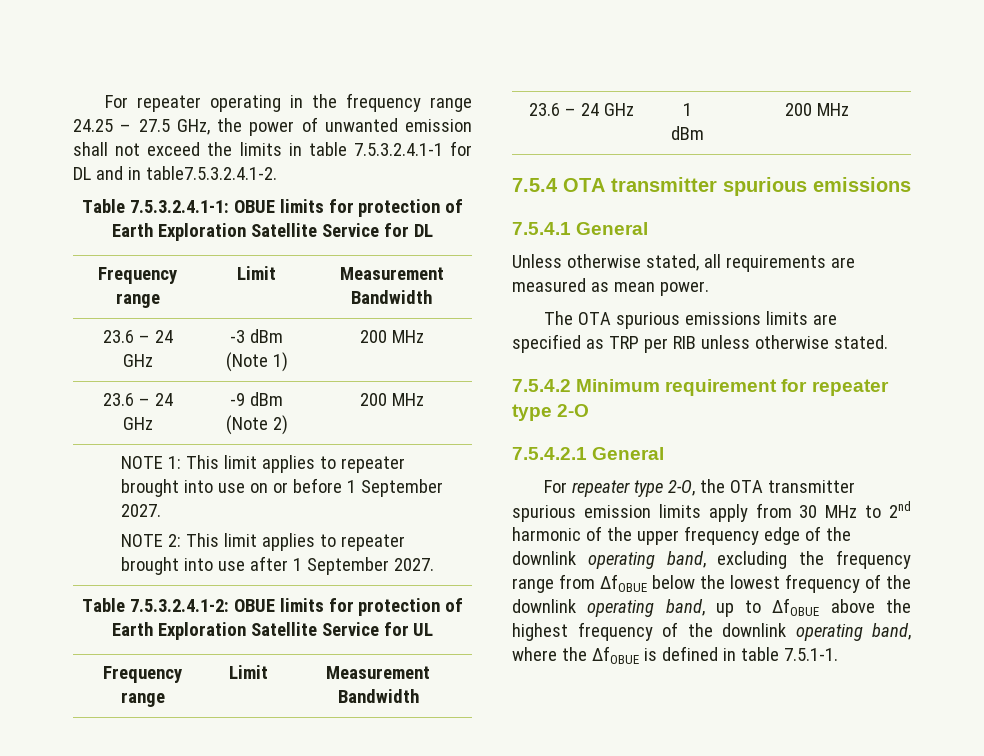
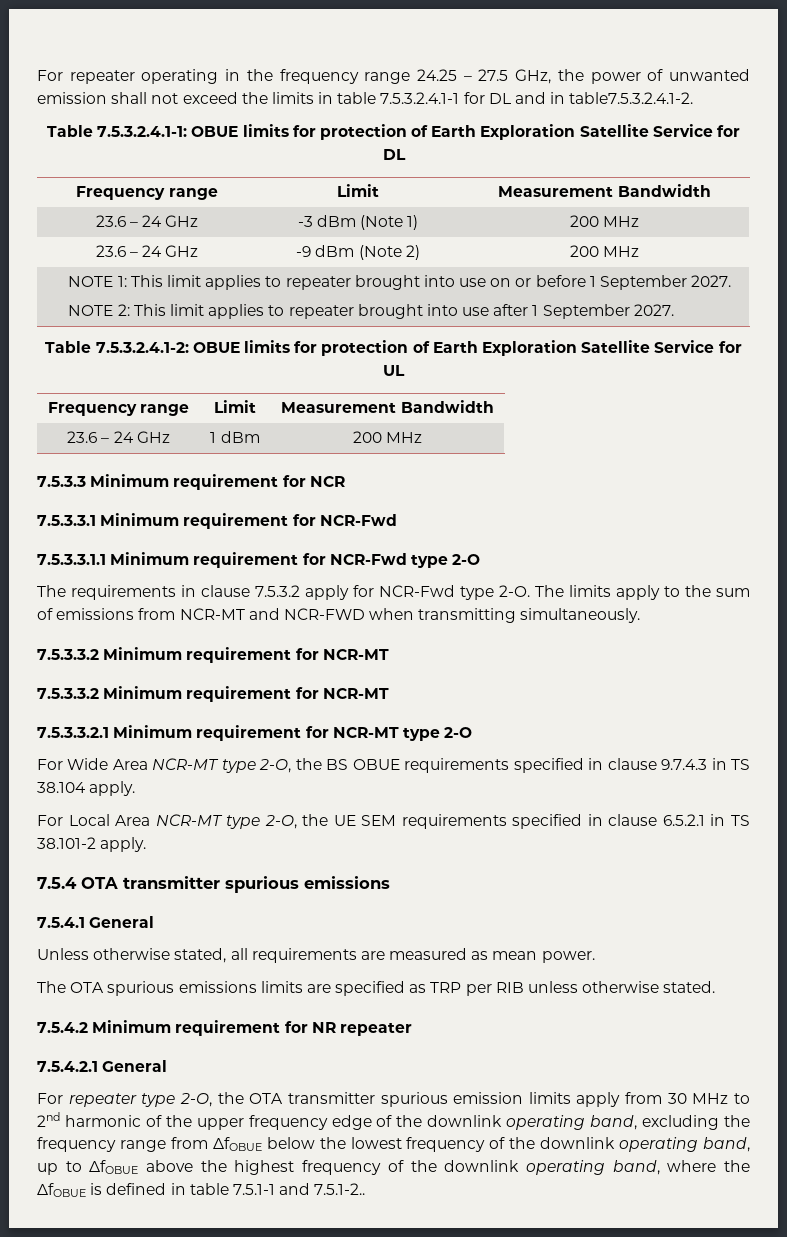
(849, 109) none -> [37,474,345,490] [37,513,397,529] [37,552,481,568] [37,585,750,600] [37,608,641,623] [37,647,389,663] [37,686,389,702] [37,725,473,741] [37,758,750,773] [37,781,136,796] [37,814,750,829] [37,837,147,852] // 7.5.3.3 Minimum requirement for NCR // 7.5.3.3.1 Minimum requirement for NCR-Fwd // 7.5.3.3.1.1 Minimum requirement for NCR-Fwd type 2-O // The requirements in clause 7.5.3.2 apply for NCR-Fwd type 2-O. The limits apply to the sum of emissions from NCR-MT and NCR-FWD when transmitting simultaneously. // 7.5.3.3.2 Minimum requirement for NCR-MT // 7.5.3.3.2 Minimum requirement for NCR-MT // 7.5.3.3.2.1 Minimum requirement for NCR-MT type 2-O // For Wide Area NCR-MT type 2-O, the BS OBUE requirements specified in clause 9.7.4.3 in TS 38.104 apply. // For Local Area NCR-MT type 2-O, the UE SEM requirements specified in clause 6.5.2.1 in TS 38.101-2 apply.
[811,379,889,396] [512,404,590,421] repeater type 2-O -> [311,1022,412,1036] NR repeater
[783,648,838,661] 7.5.1-1. -> [232,1183,366,1195] 7.5.1-1 and 7.5.1-2..

